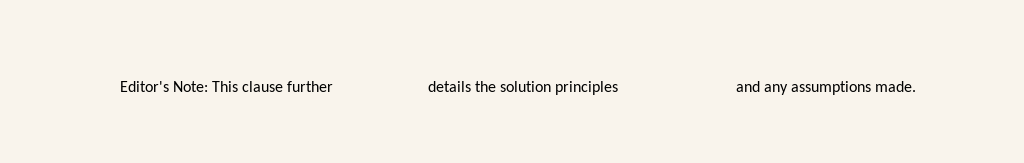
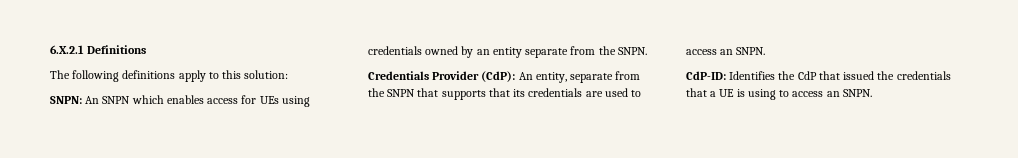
[119,81,917,95] Editor's Note: This clause further details the solution principles and any assumptions made. -> [50,45,147,54] [50,70,289,82] [50,95,310,107] [368,46,647,58] [368,71,641,83] [368,88,642,100] [686,47,766,55] [686,71,951,80] [686,88,872,100] 6.X.2.1 Definitions // The following definitions apply to this solution: // SNPN: An SNPN which enables access for UEs using credentials owned by an entity separate from the SNPN. // Credentials Provider (CdP): An entity, separate from the SNPN that supports that its credentials are used to access an SNPN. // CdP-ID: Identifies the CdP that issued the credentials that a UE is using to access an SNPN.

